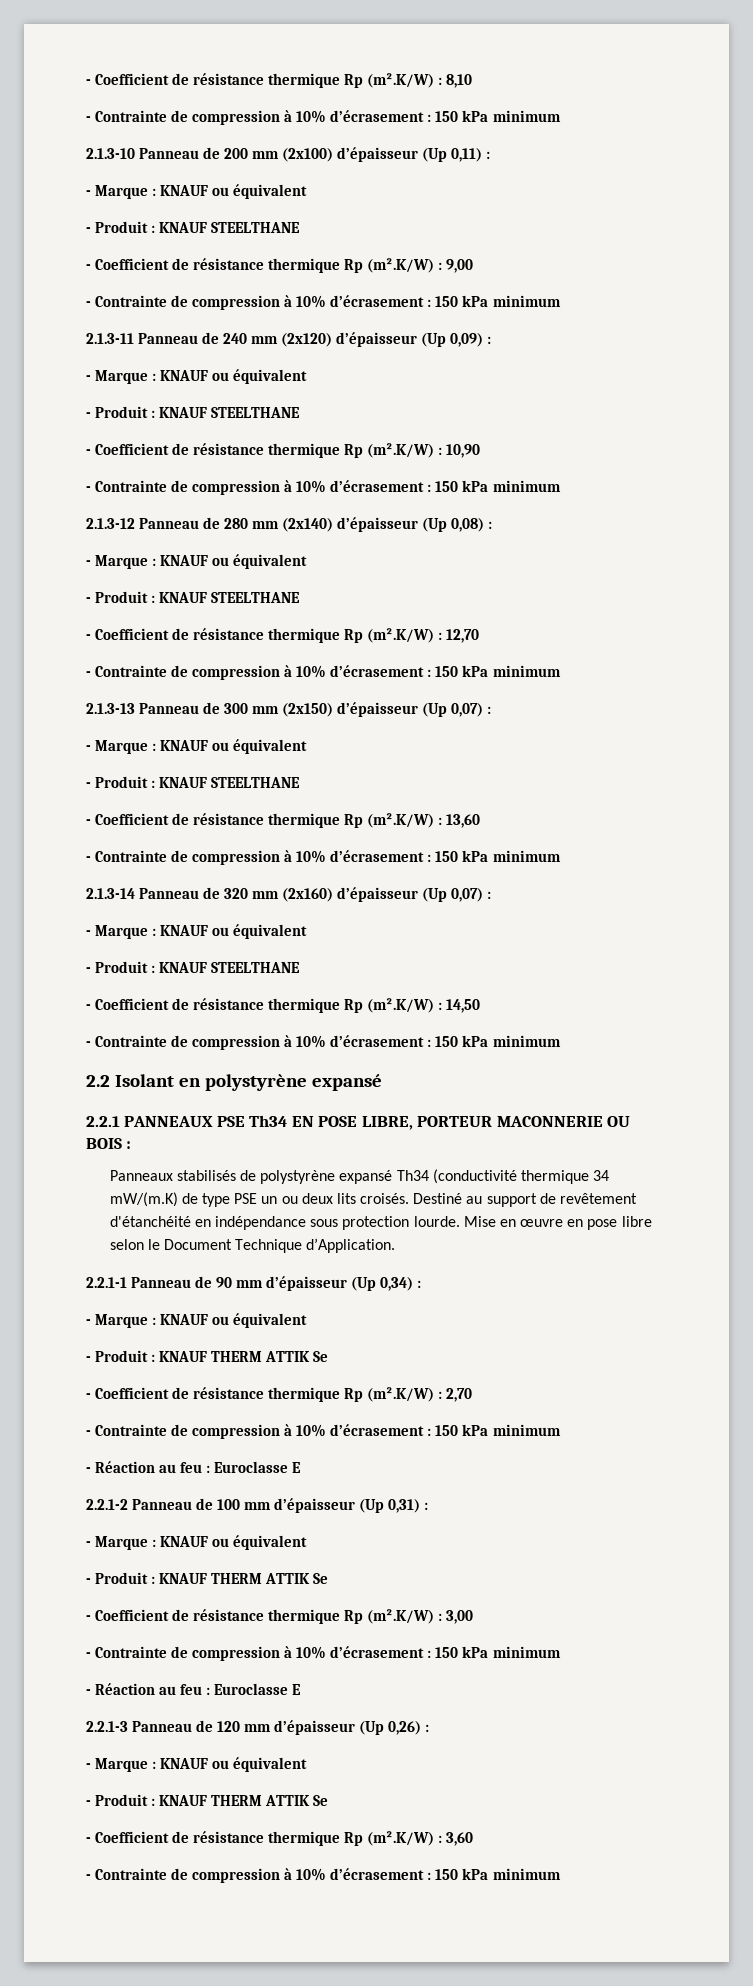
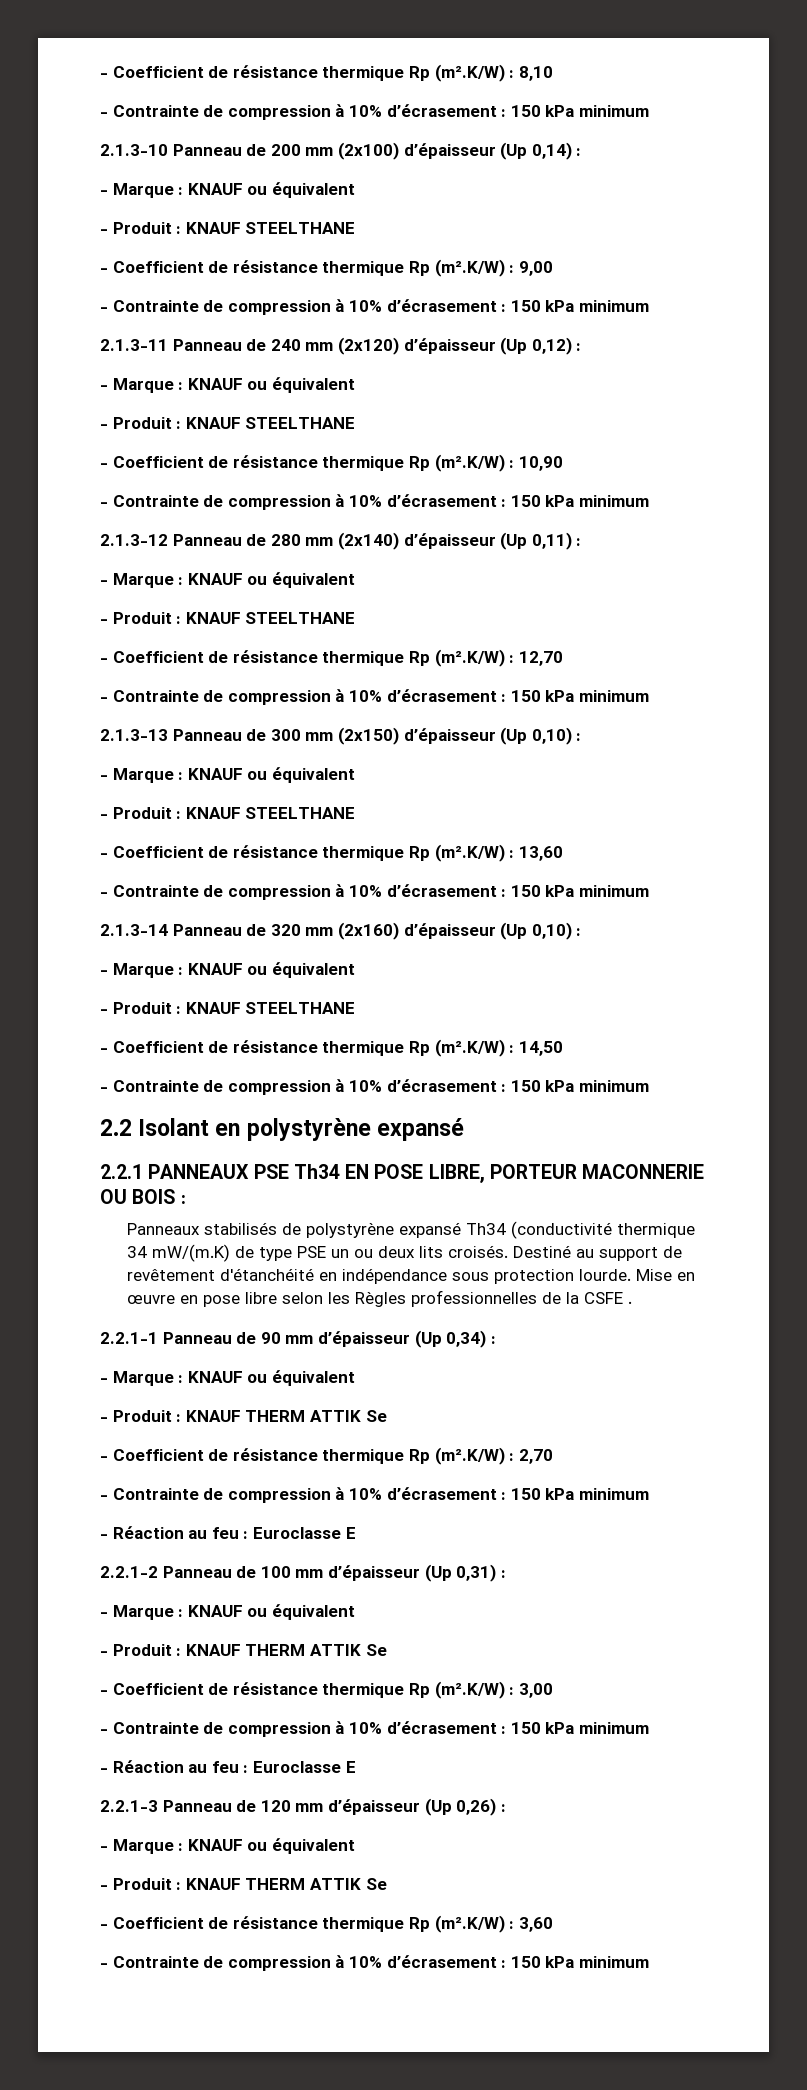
[451,148,483,162] 0,11) -> [531,142,572,160] 0,14)
[450,333,484,347] 0,09) -> [531,337,572,355] 0,12)
[451,518,485,532] 0,08) -> [531,532,572,550] 0,11)
[451,703,484,717] 0,07) -> [531,727,572,745] 0,10)
[451,888,484,902] 0,07) -> [531,922,572,940] 0,10)
[147,1238,396,1253] le Document Technique d’Application. -> [328,1290,633,1307] les Règles professionnelles de la CSFE .

